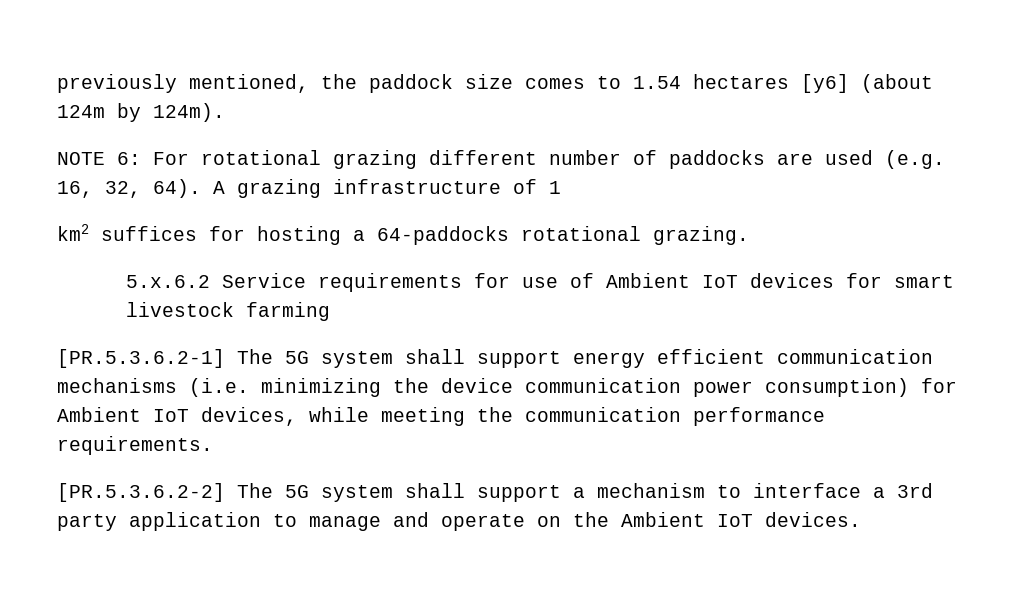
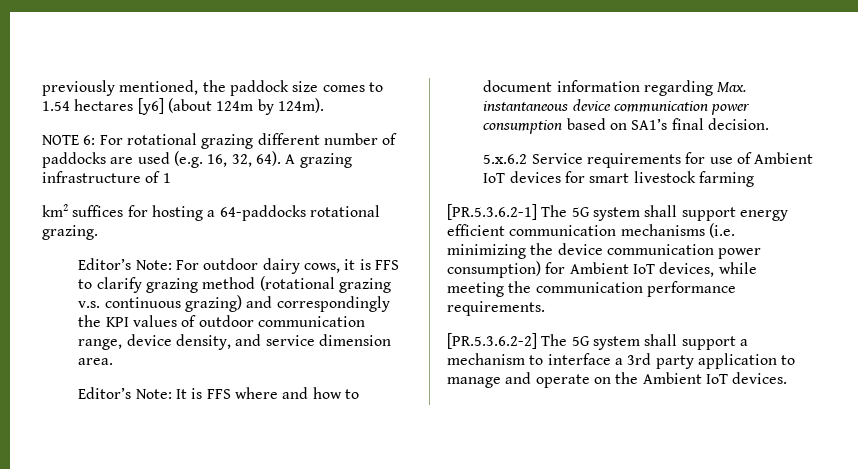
(749, 235) none -> [78,258,399,274] [78,276,391,293] [78,295,390,312] [78,315,365,327] [78,334,391,350] [78,358,114,365] [78,387,359,399] [483,80,747,96] [483,99,751,115] [483,118,769,134] // Editor’s Note: For outdoor dairy cows, it is FFS to clarify grazing method (rotational grazing v.s. continuous grazing) and correspondingly the KPI values of outdoor communication range, device density, and service dimension area. // Editor’s Note: It is FFS where and how to document information regarding Max. instantaneous device communication power consumption based on SA1’s final decision.

